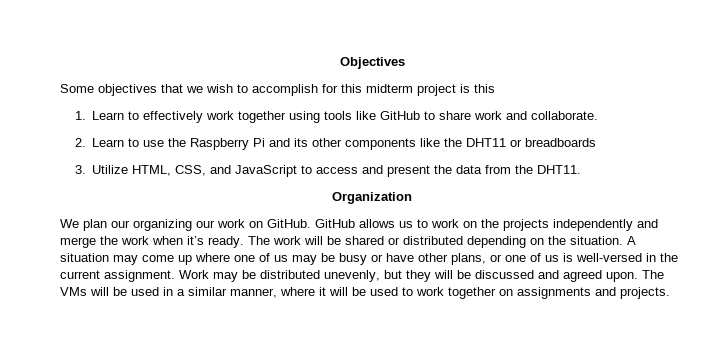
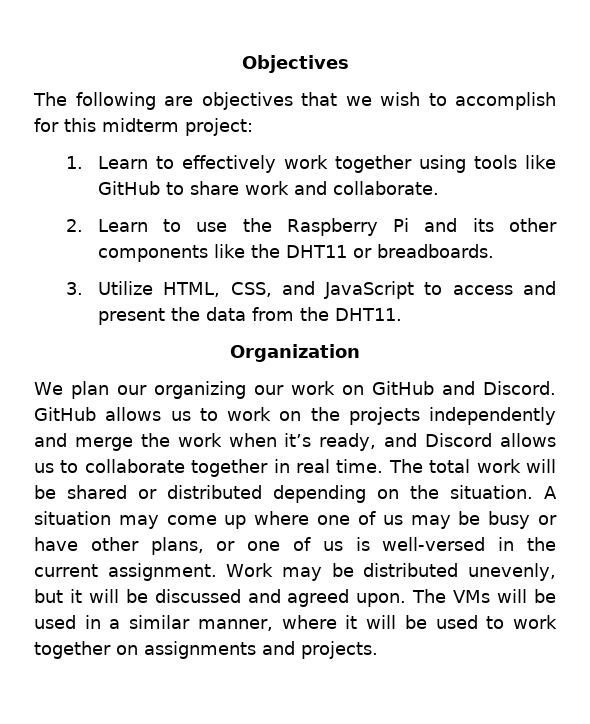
[60,84,94,93] Some -> [33,92,193,110] The following are
[417,84,495,96] project is this -> [185,118,253,136] project:
[525,138,597,147] breadboards -> [376,244,494,258] breadboards.
[267,219,311,228] GitHub. -> [371,381,556,395] GitHub and Discord.
[208,236,270,248] ready. The -> [319,433,557,451] [34,459,471,477] ready, and Discord allows us to collaborate together in real time. The total
[406,270,431,282] they -> [69,589,82,603] it

